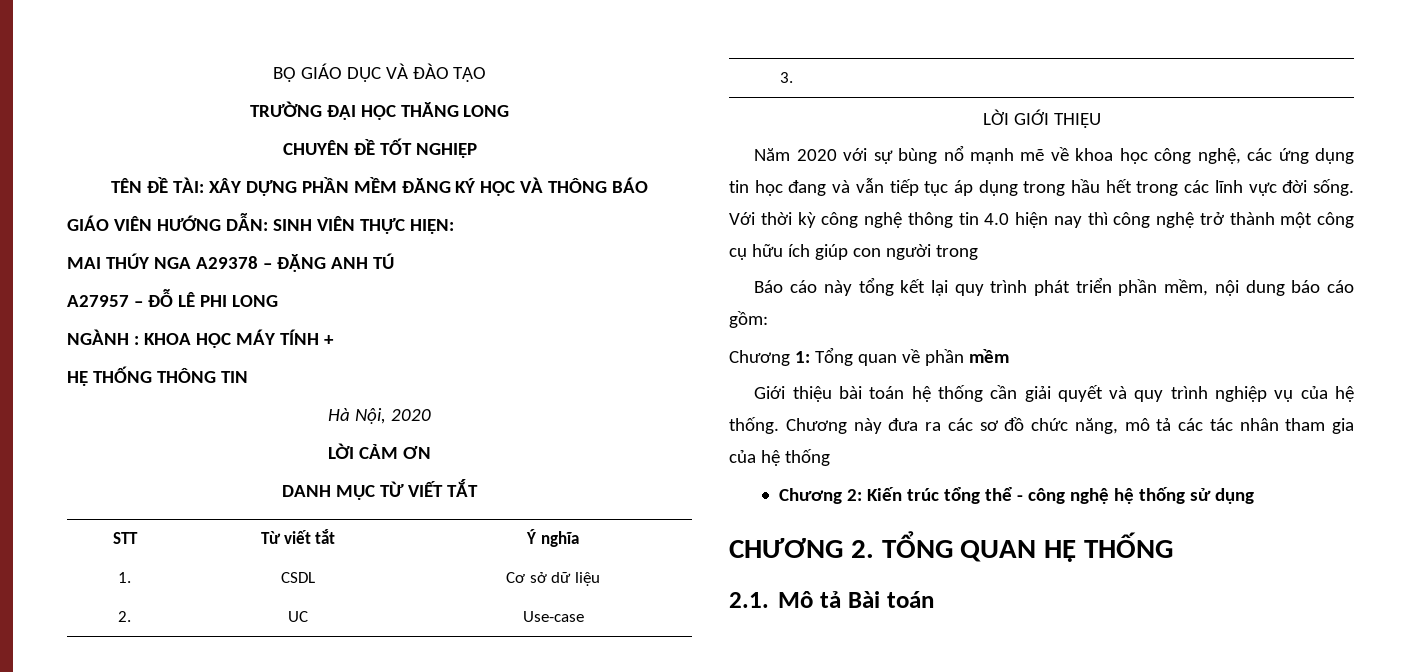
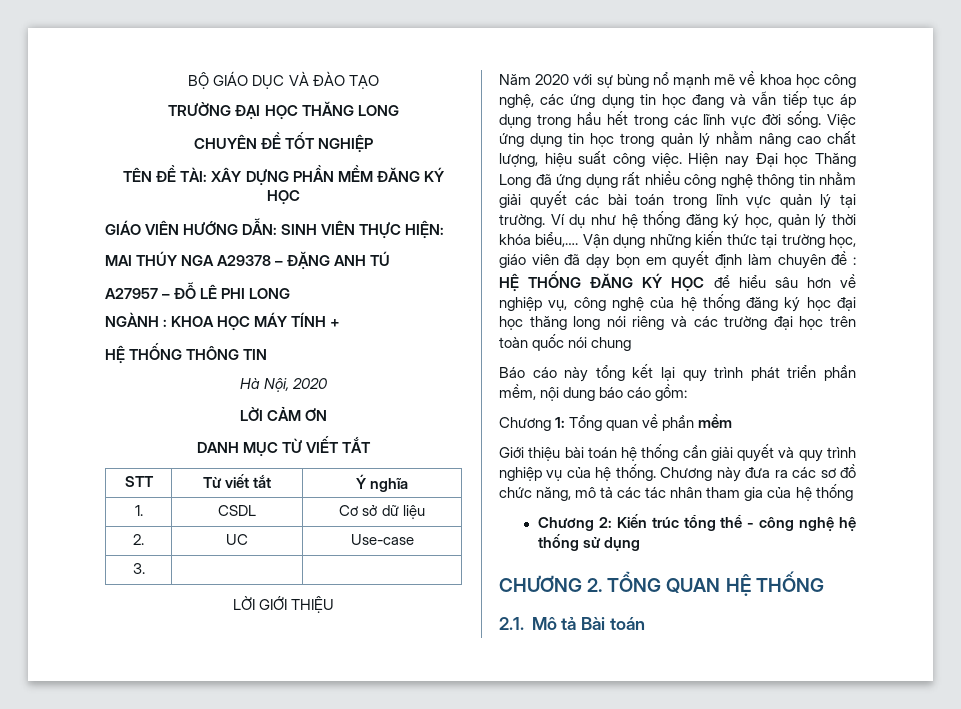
[520,177,649,193] VÀ THÔNG BÁO -> (300, 197) none
[729,212,1354,228] [729,244,978,260] Với thời kỳ công nghệ thông tin 4.0 hiện nay thì công nghệ trở thành một công cụ hữu ích giúp con người trong -> [827,114,856,128] [499,131,856,148] [499,151,856,168] [499,171,856,188] [499,191,856,209] [499,211,856,229] [499,231,856,248] [499,251,856,269] [499,271,856,292] [499,294,856,312] [499,316,856,330] [499,334,632,351] Việc ứng dụng tin học trong quản lý nhằm nâng cao chất lượng, hiệu suất công việc. Hiện nay Đại học Thăng Long đã ứng dụng rất nhiều công nghệ thông tin nhằm giải quyết các bài toán trong lĩnh vực quản lý tại trường. Ví dụ như hệ thống đăng ký học, quản lý thời khóa biểu,…. Vận dụng những kiến thức tại trường học, giáo viên đã dạy bọn em quyết định làm chuyên đề : HỆ THỐNG ĐĂNG KÝ HỌC để hiểu sâu hơn về nghiệp vụ, công nghệ của hệ thống đăng ký học đại học thăng long nói riêng và các trường đại học trên toàn quốc nói chung

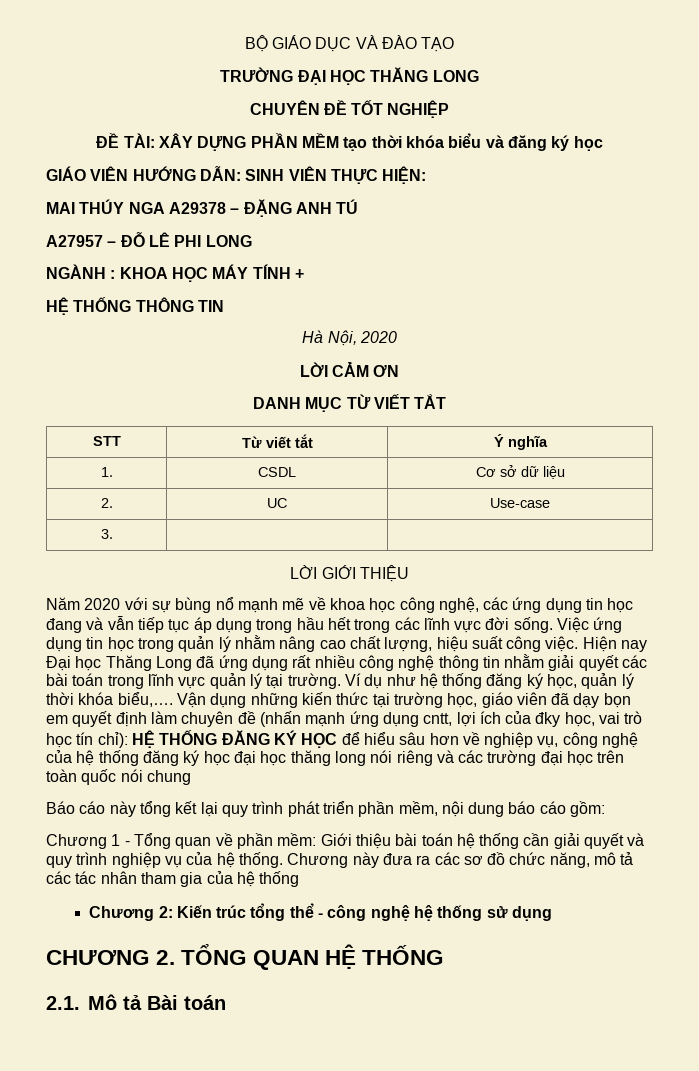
[123,167,153,182] TÊN -> (450, 109) none
[376,167,445,182] [267,190,300,205] ĐĂNG KÝ HỌC -> [343,133,603,151] tạo thời khóa biểu và đăng ký học
[853,257,856,265] : -> [259,711,643,727] [46,732,128,748] (nhấn mạnh ứng dụng cntt, lợi ích của đky học, vai trò học tín chỉ):
[555,417,566,428] 1: -> [111,834,130,846] 1 -
[698,414,733,428] mềm // -> [277,833,317,846] mềm:

